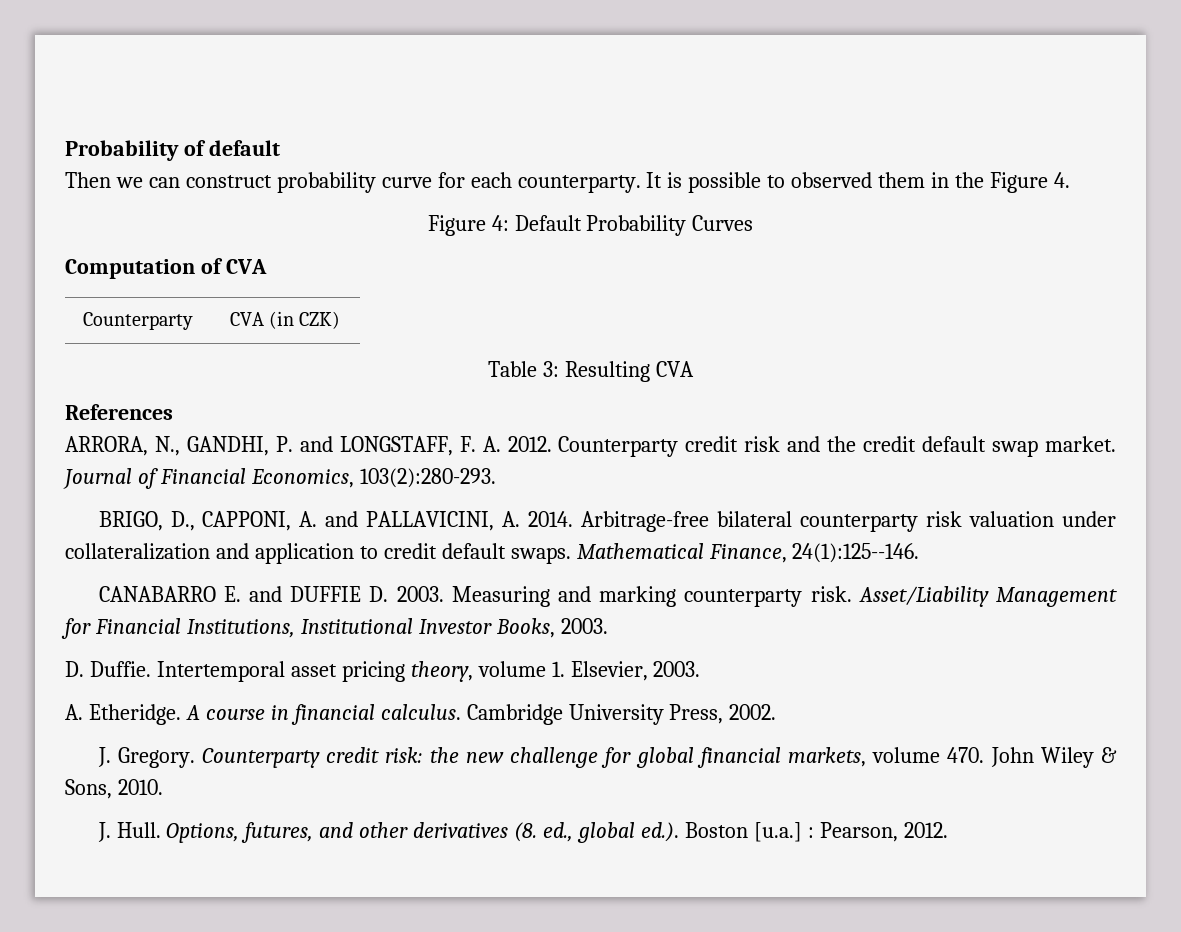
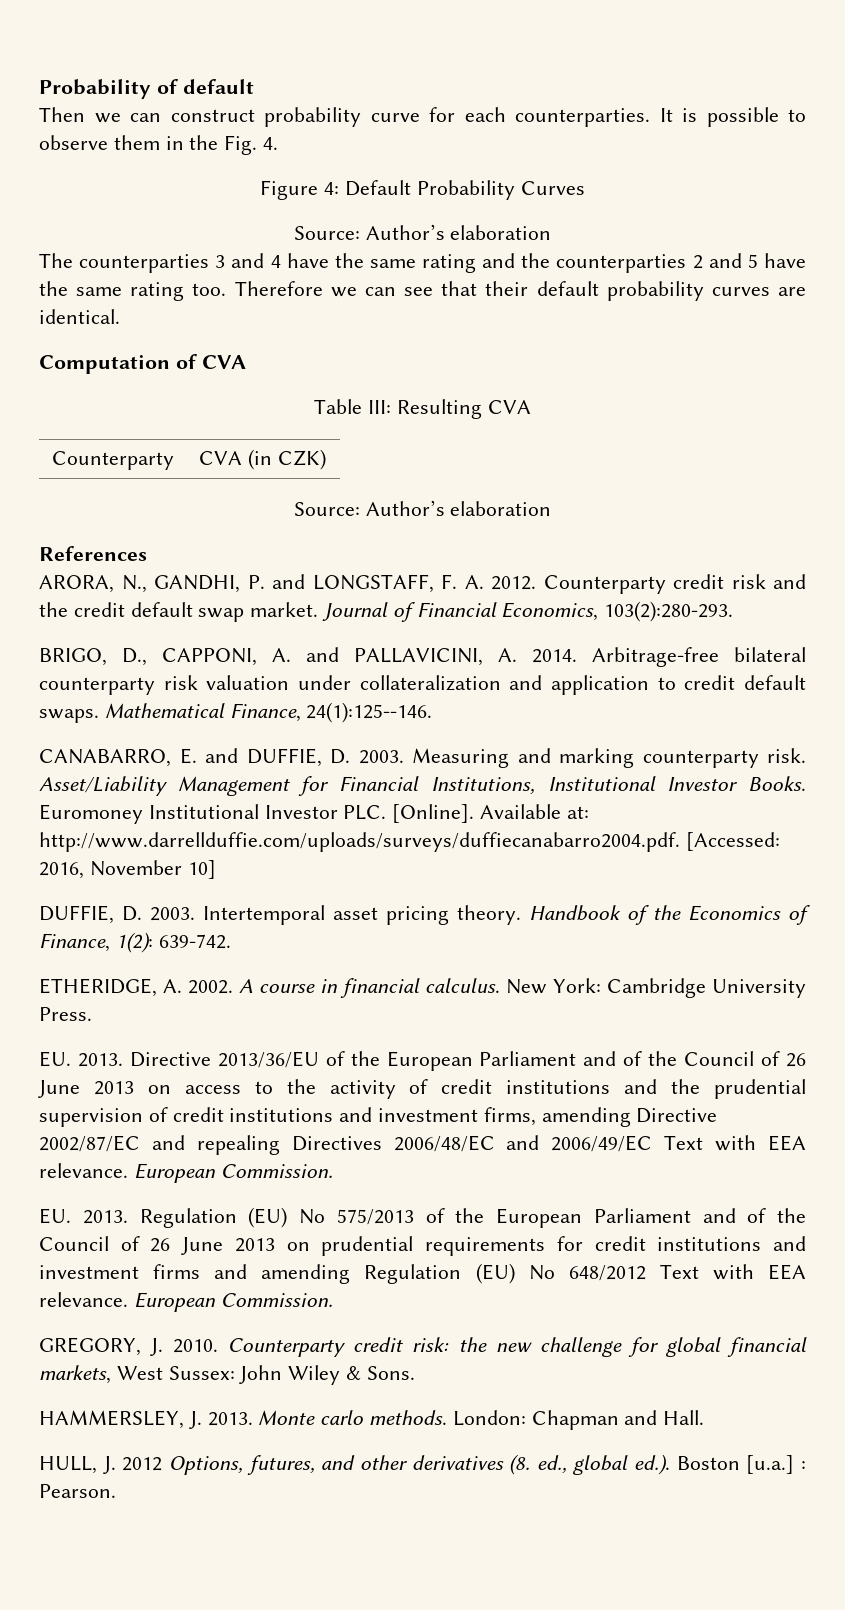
[517,175,641,193] counterparty. -> [515,108,650,127] counterparties.
[791,172,873,188] observed -> [39,135,108,150] observe
[989,172,1048,193] Figure -> [224,135,258,155] Fig.
(754, 223) none -> [293,224,552,240] [39,253,806,273] [39,281,806,301] [39,309,120,324] // Source: Author’s elaboration // The counterparties 3 and 4 have the same rating and the counterparties 2 and 5 have the same rating too. Therefore we can see that their default probability curves are identical.
(267, 266) none -> [314,399,531,419] // Table III: Resulting CVA
[488,361,694,382] Table 3: Resulting CVA -> [293,500,552,516] Source: Author’s elaboration
[65,436,148,456] ARRORA, -> [39,575,114,593] ARORA,
[98,586,216,602] CANABARRO -> [39,749,171,767] CANABARRO,
[290,586,362,602] DUFFIE -> [246,748,322,767] DUFFIE,
[495,618,608,638] [65,661,151,677] Books, 2003. // D. Duffie. -> [748,776,806,791] [39,804,589,824] [39,832,780,852] [39,860,216,879] [39,905,195,924] Books. Euromoney Institutional Investor PLC. [Online]. Available at: http://www.darrellduffie.com/uploads/surveys/duffiecanabarro2004.pdf. [Accessed: 2016, November 10] // DUFFIE, D. 2003.
[410,661,701,682] [65,704,181,725] theory, volume 1. Elsevier, 2003. // A. Etheridge. -> [457,905,810,925] [39,932,231,953] [39,978,233,997] theory. Handbook of the Economics of Finance, 1(2): 639-742. // ETHERIDGE, A. 2002.
[466,704,777,725] [97,747,195,768] Cambridge University Press, 2002. // J. Gregory. -> [506,978,806,998] [39,1007,92,1021] [39,1051,806,1071] [38,1079,806,1099] [39,1107,718,1127] [39,1135,807,1155] [39,1163,333,1183] [39,1207,806,1228] [39,1236,807,1256] [39,1263,807,1284] [39,1292,333,1312] [39,1337,219,1356] New York: Cambridge University Press. // EU. 2013. Directive 2013/36/EU of the European Parliament and of the Council of 26 June 2013 on access to the activity of credit institutions and the prudential supervision of credit institutions and investment firms, amending Directive 2002/87/EC and repealing Directives 2006/48/EC and 2006/49/EC Text with EEA relevance. European Commission. // EU. 2013. Regulation (EU) No 575/2013 of the European Parliament and of the Council of 26 June 2013 on prudential requirements for credit institutions and investment firms and amending Regulation (EU) No 648/2012 Text with EEA relevance. European Commission. // GREGORY, J. 2010.
[872,747,985,763] volume 470. -> [116,1366,235,1380] West Sussex:
[65,779,163,799] [97,822,161,842] Sons, 2010. // J. Hull. -> [366,1366,415,1380] [39,1410,705,1430] [39,1456,163,1474] Sons. // HAMMERSLEY, J. 2013. Monte carlo methods. London: Chapman and Hall. // HULL, J. 2012
[819,822,948,842] Pearson, 2012. -> [39,1484,116,1498] Pearson.

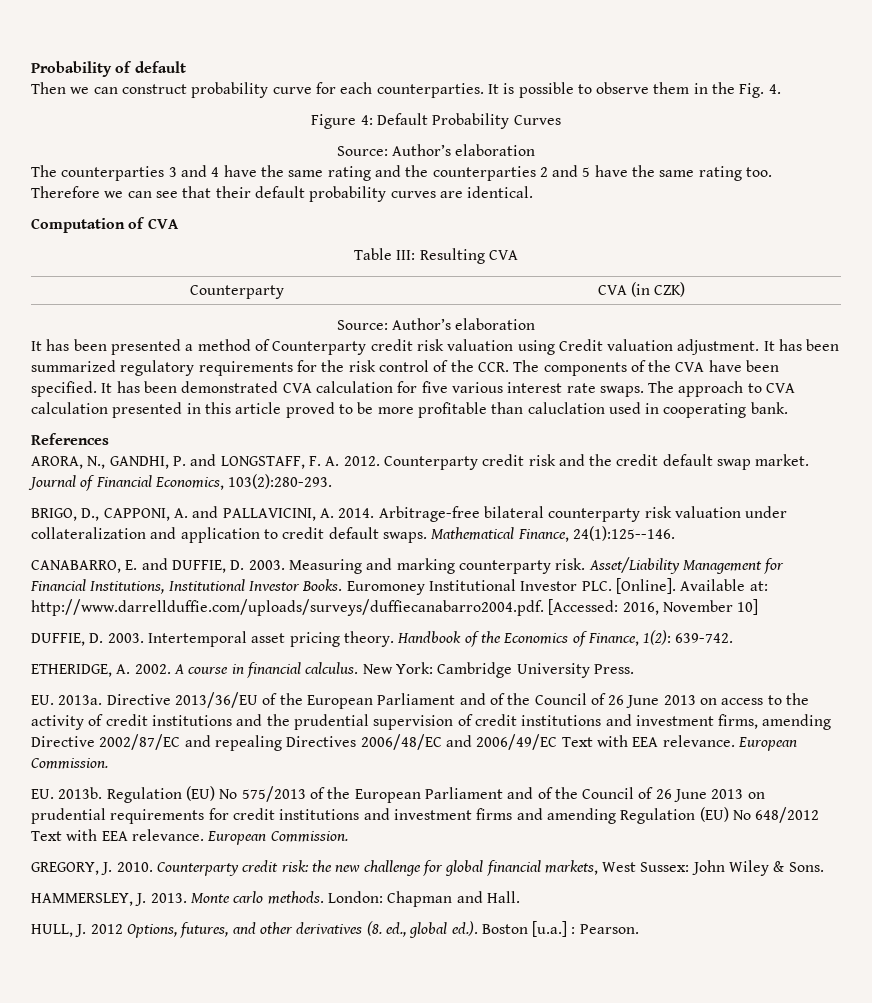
(552, 508) none -> [31,339,840,355] [31,360,780,376] [31,381,796,397] [31,402,788,418] // It has been presented a method of Counterparty credit risk valuation using Credit valuation adjustment. It has been summarized regulatory requirements for the risk control of the CCR. The components of the CVA have been specified. It has been demonstrated CVA calculation for five various interest rate swaps. The approach to CVA calculation presented in this article proved to be more profitable than caluclation used in cooperating bank.
[77,1053,123,1067] 2013. -> [58,695,103,705] 2013a.
[82,1210,128,1224] 2013. -> [58,787,103,799] 2013b.

